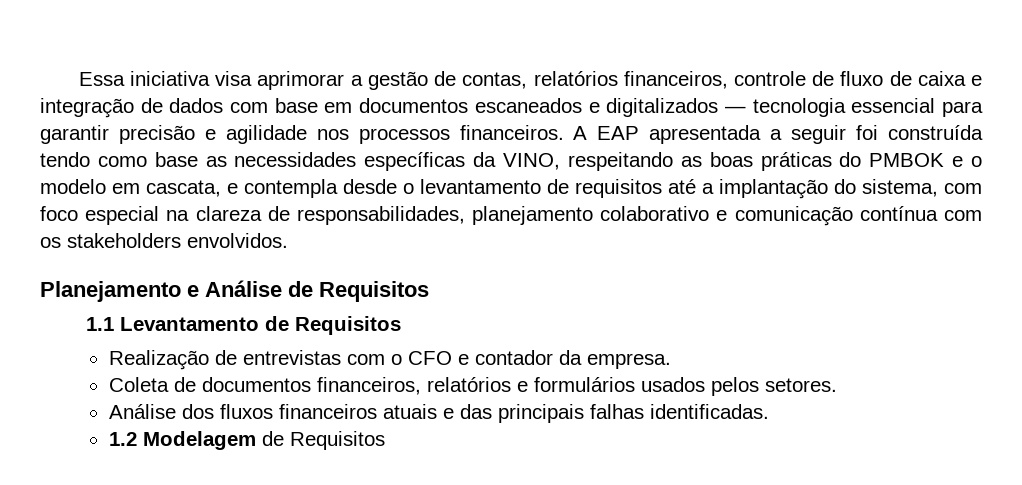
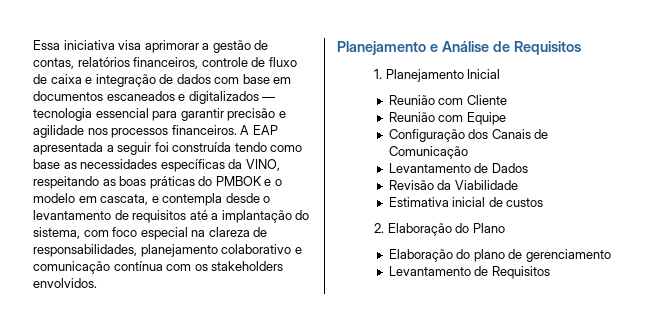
[86,316,402,335] [108,350,671,370] [108,377,837,396] [108,404,769,423] [108,431,256,450] 1.1 Levantamento de Requisitos // Realização de entrevistas com o CFO e contador da empresa. // Coleta de documentos financeiros, relatórios e formulários usados pelos setores. // Análise dos fluxos financeiros atuais e das principais falhas identificadas. // 1.2 Modelagem -> [374,69,501,82] [388,95,507,105] [388,112,506,125] [388,129,549,142] [388,146,468,159] [388,163,528,173] [388,180,518,190] [388,197,544,207] [374,223,505,236] [388,249,611,262] [388,266,471,276] 1. Planejamento Inicial // Reunião com Cliente // Reunião com Equipe // Configuração dos Canais de Comunicação // Levantamento de Dados // Revisão da Viabilidade // Estimativa inicial de custos // 2. Elaboração do Plano // Elaboração do plano de gerenciamento // Levantamento

